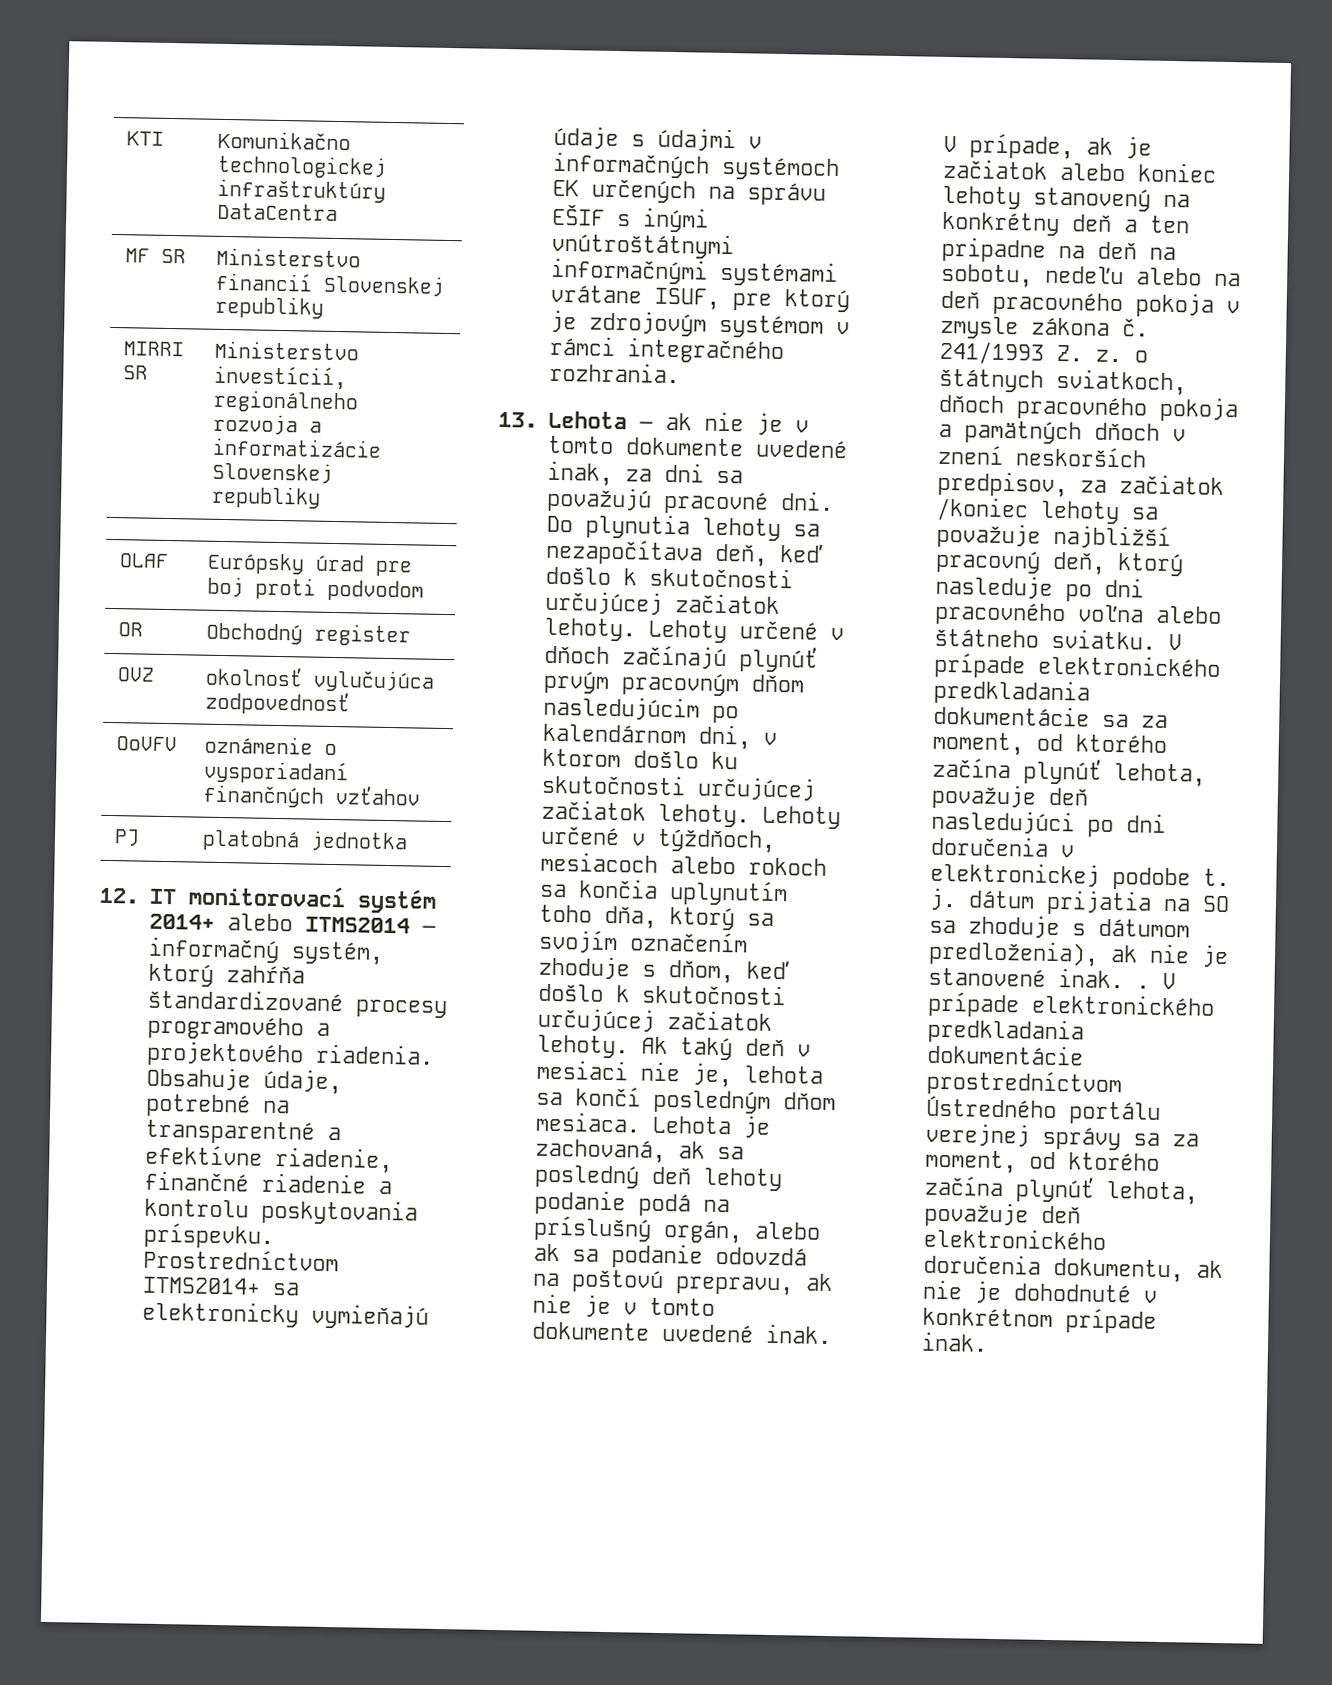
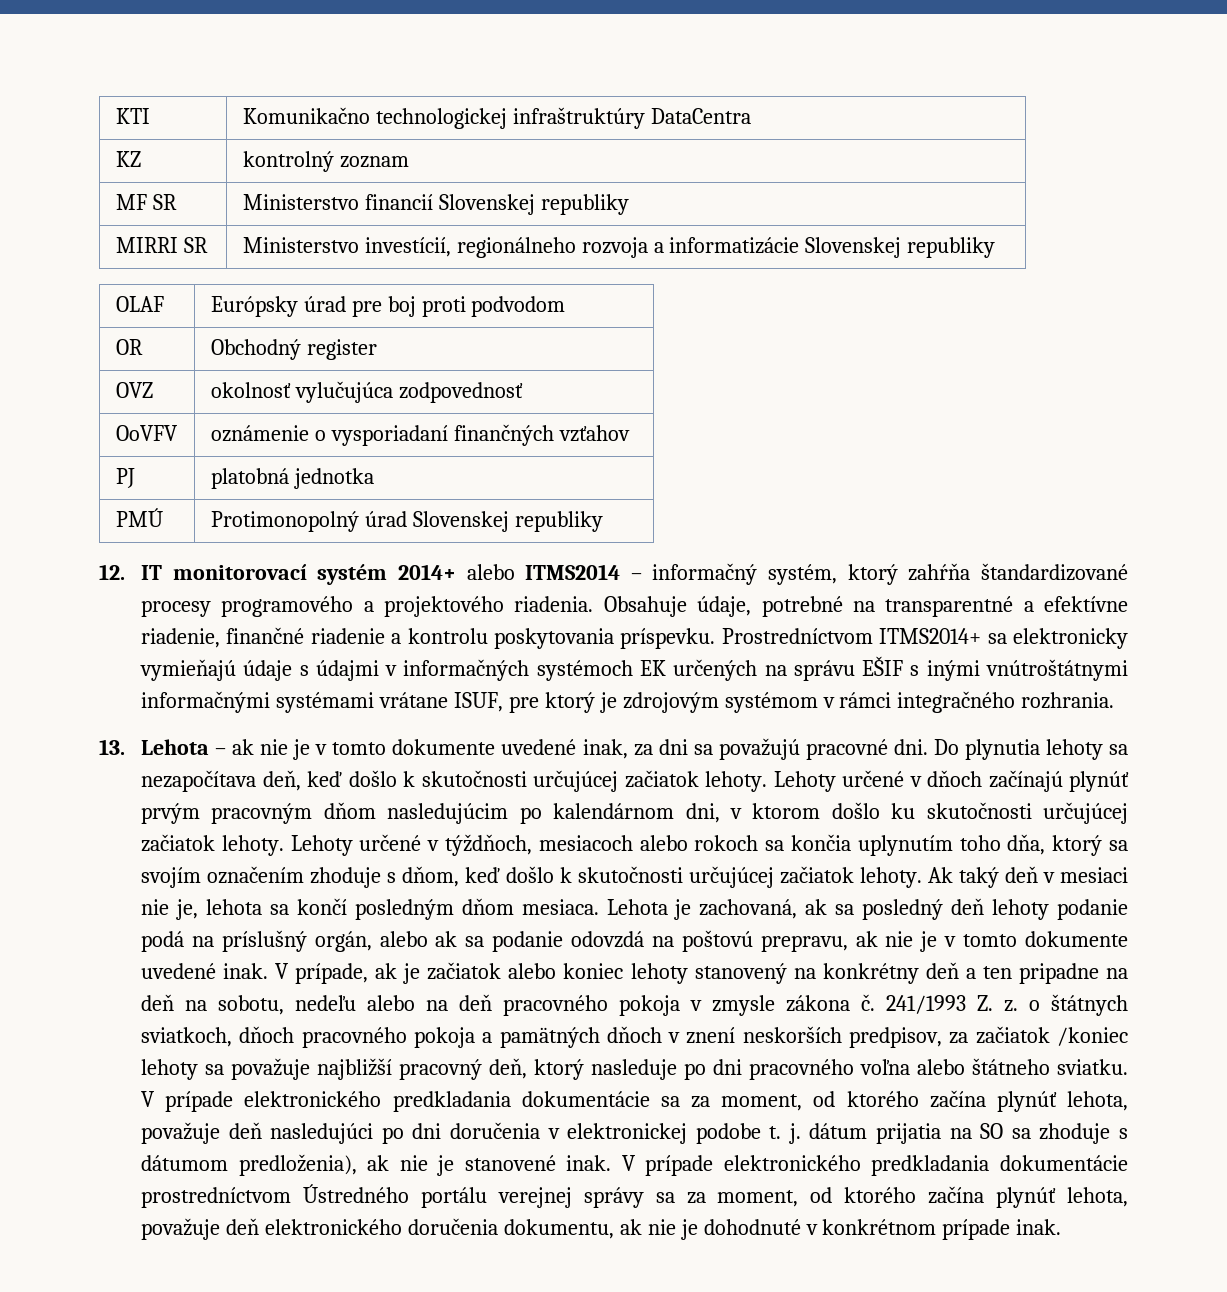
(338, 211) none -> [115,151,141,167] [242,151,409,172] // KZ | kontrolný zoznam
(408, 841) none -> [115,508,163,527] [210,511,603,532] // PMÚ | Protimonopolný úrad Slovenskej republiky
[1135,985,1150,989] . -> (612, 1163) none

